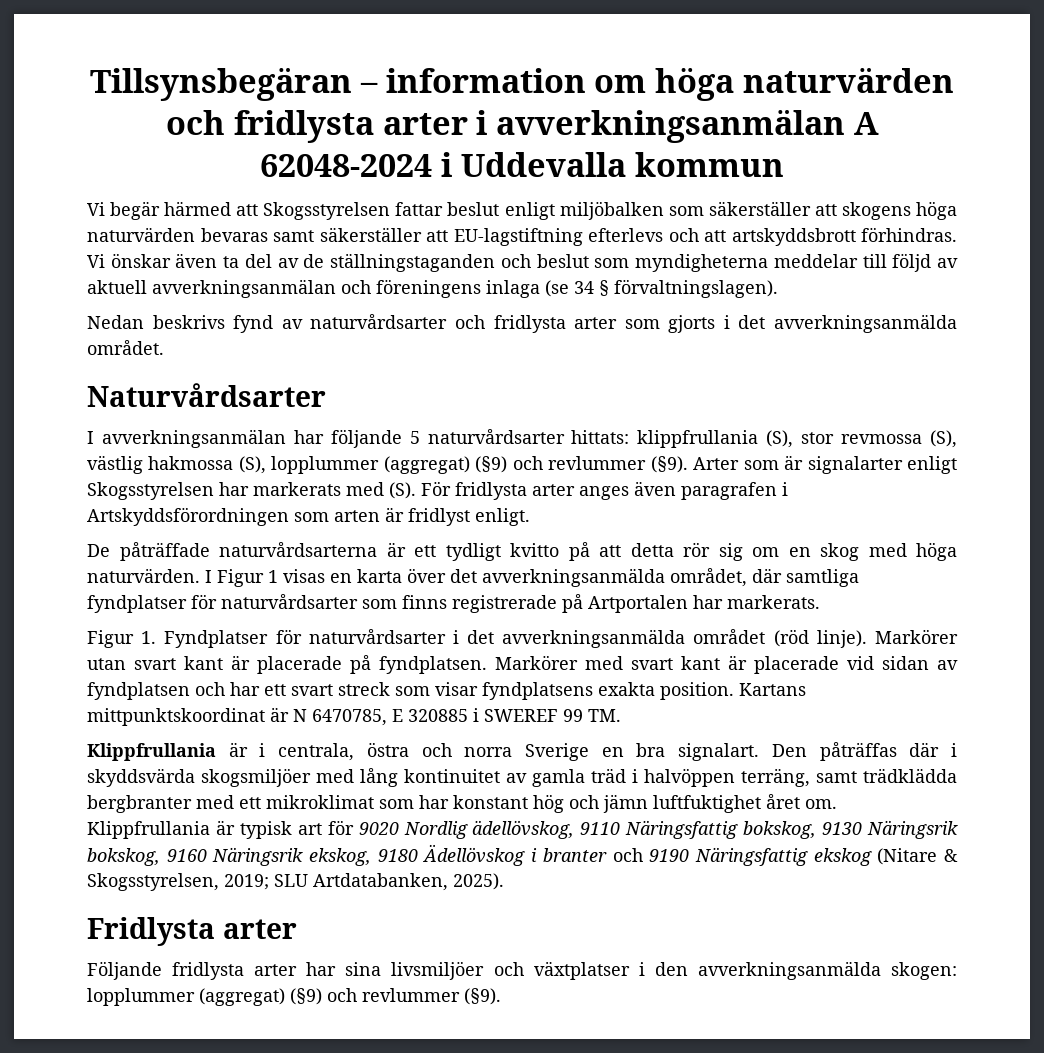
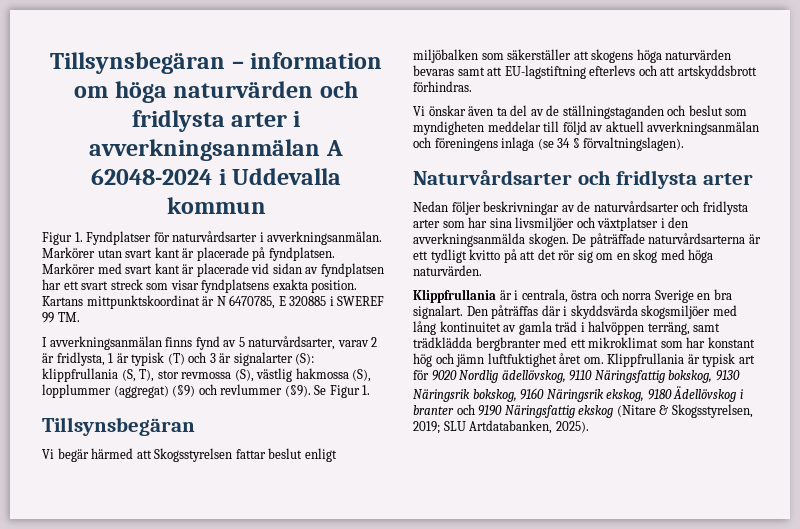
[87,201,958,220] [87,227,957,246] [87,253,958,272] [87,279,778,298] [87,314,958,333] [87,340,164,355] [87,383,326,407] [87,429,957,448] [87,455,957,474] [87,481,788,500] [87,507,530,526] [87,542,957,561] [87,568,859,587] [87,594,820,613] // Vi begär härmed att Skogsstyrelsen fattar beslut enligt miljöbalken som säkerställer att skogens höga naturvärden bevaras samt säkerställer att EU-lagstiftning efterlevs och att artskyddsbrott förhindras. Vi önskar även ta del av de ställningstaganden och beslut som myndigheterna meddelar till följd av aktuell avverkningsanmälan och föreningens inlaga (se 34 § förvaltningslagen). // Nedan beskrivs fynd av naturvårdsarter och fridlysta arter som gjorts i det avverkningsanmälda området. // Naturvårdsarter // I avverkningsanmälan har följande 5 naturvårdsarter hittats: klippfrullania (S), stor revmossa (S), västlig hakmossa (S), lopplummer (aggregat) (§9) och revlummer (§9). Arter som är signalarter enligt Skogsstyrelsen har markerats med (S). För fridlysta arter anges även paragrafen i Artskyddsförordningen som arten är fridlyst enligt. // De påträffade naturvårdsarterna är ett tydligt kvitto på att detta rör sig om en skog med höga naturvärden. I Figur 1 visas en karta över det avverkningsanmälda området, där samtliga fyndplatser för naturvårdsarter som finns registrerade på Artportalen har markerats. -> (266, 205) none
[467,629,867,648] det avverkningsanmälda området (röd linje). -> [267,231,383,245] avverkningsanmälan.
[195,682,225,696] och -> (384, 270) none
(621, 715) none -> [42,336,378,350] [42,352,315,366] [42,368,372,382] [42,384,371,398] [42,417,195,436] [42,448,337,462] [413,49,732,63] [413,65,757,79] [413,81,472,92] [413,105,748,119] [413,121,760,135] [413,137,685,151] [413,170,753,189] [413,201,748,215] [413,217,689,231] [413,233,761,247] [413,249,714,263] [413,265,482,276] // I avverkningsanmälan finns fynd av 5 naturvårdsarter, varav 2 är fridlysta, 1 är typisk (T) och 3 är signalarter (S): klippfrullania (S, T), stor revmossa (S), västlig hakmossa (S), lopplummer (aggregat) (§9) och revlummer (§9). Se Figur 1. // Tillsynsbegäran // Vi begär härmed att Skogsstyrelsen fattar beslut enligt miljöbalken som säkerställer att skogens höga naturvärden bevaras samt att EU-lagstiftning efterlevs och att artskyddsbrott förhindras. // Vi önskar även ta del av de ställningstaganden och beslut som myndigheten meddelar till följd av aktuell avverkningsanmälan och föreningens inlaga (se 34 § förvaltningslagen). // Naturvårdsarter och fridlysta arter // Nedan följer beskrivningar av de naturvårdsarter och fridlysta arter som har sina livsmiljöer och växtplatser i den avverkningsanmälda skogen. De påträffade naturvårdsarterna är ett tydligt kvitto på att det rör sig om en skog med höga naturvärden.
[87,917,297,946] [87,961,957,980] [87,988,501,1006] // Fridlysta arter // Följande fridlysta arter har sina livsmiljöer och växtplatser i den avverkningsanmälda skogen: lopplummer (aggregat) (§9) och revlummer (§9). -> (589, 427) none

